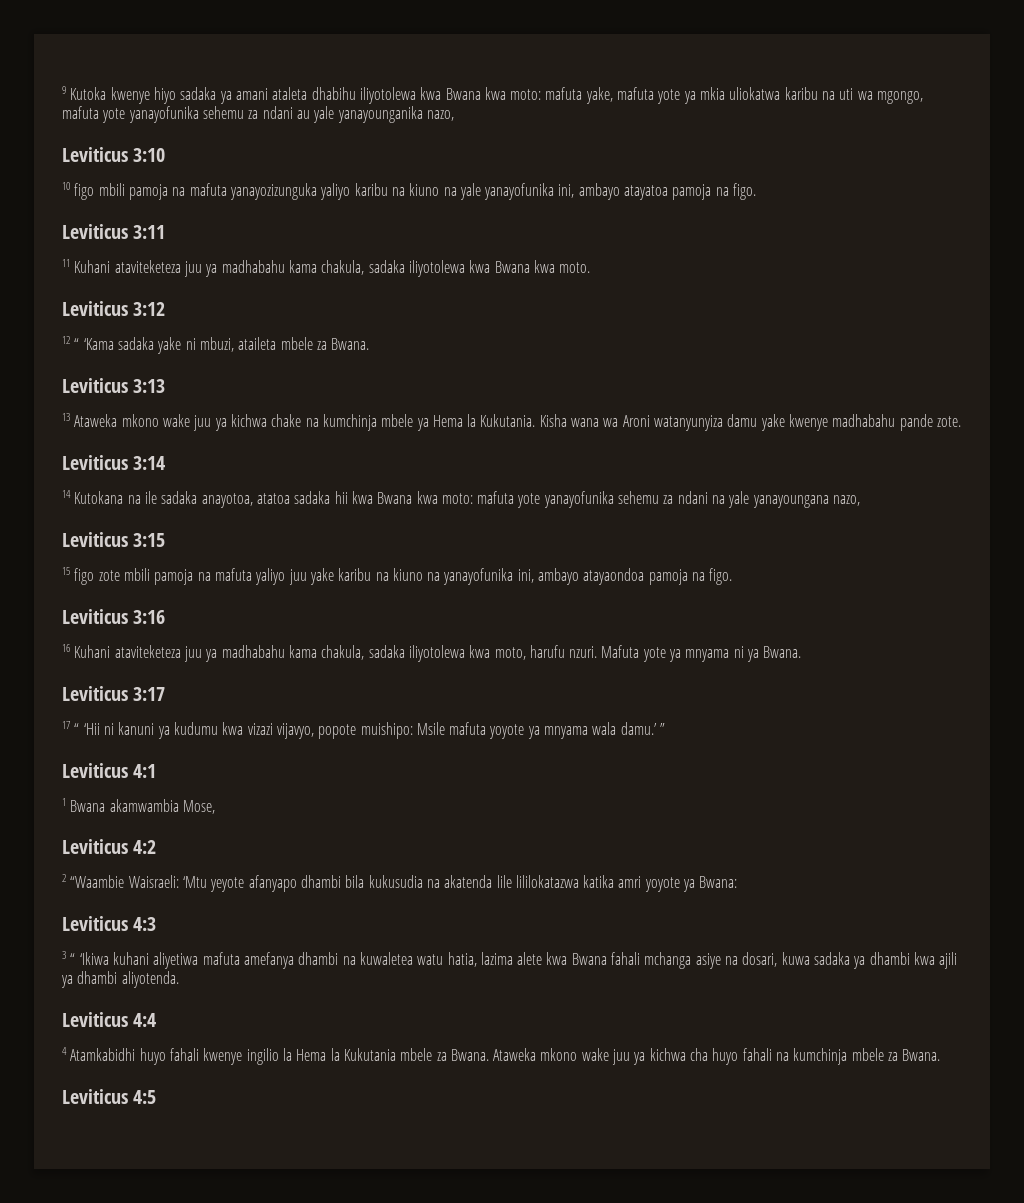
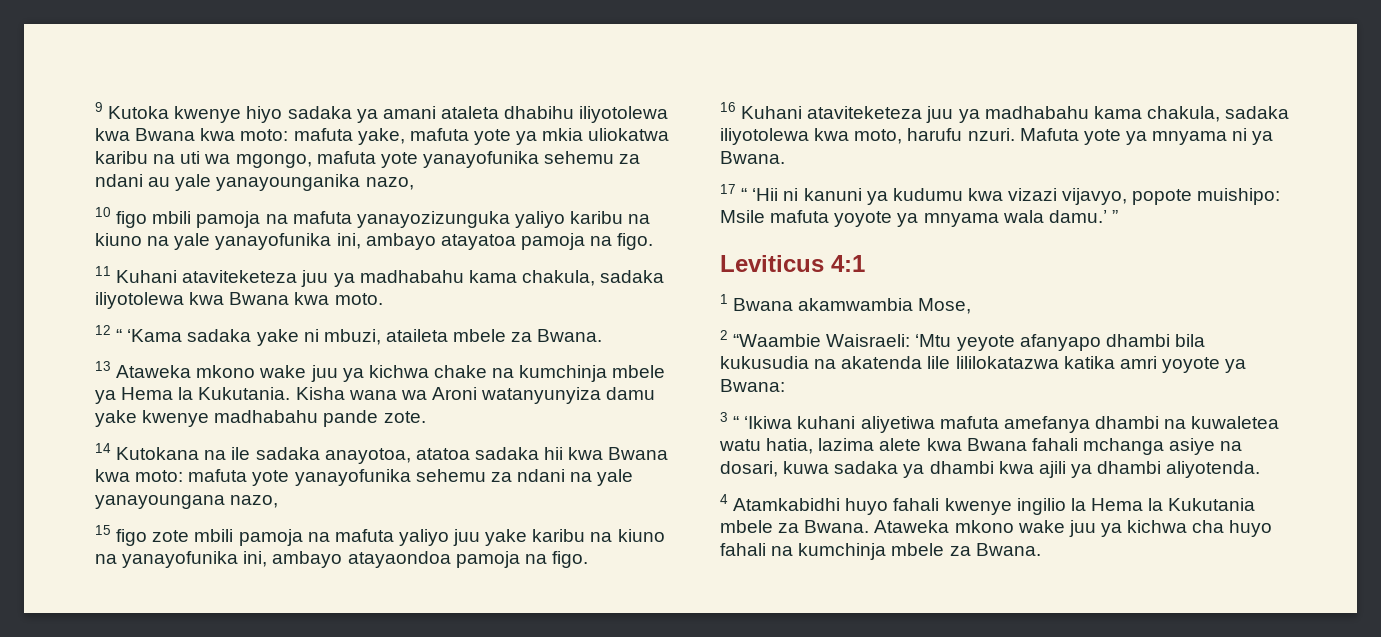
[62,147,166,162] // Leviticus 3:10 -> (414, 183) none
[62,224,166,239] // Leviticus 3:11 -> (654, 241) none
[62,301,166,316] // Leviticus 3:12 -> (383, 299) none
[62,378,166,393] // Leviticus 3:13 -> (603, 335) none
[62,455,166,470] // Leviticus 3:14 -> (426, 417) none
[62,532,166,547] // Leviticus 3:15 -> (279, 501) none
[62,609,166,624] // Leviticus 3:16 -> (588, 559) none
[62,686,166,701] // Leviticus 3:17 -> (785, 157) none
[62,839,157,854] // Leviticus 4:2 -> (972, 306) none
[62,916,157,931] // Leviticus 4:3 -> (785, 385) none
[62,1012,157,1027] // Leviticus 4:4 -> (1261, 469) none
[62,1089,157,1104] // Leviticus 4:5 -> (1041, 549) none

